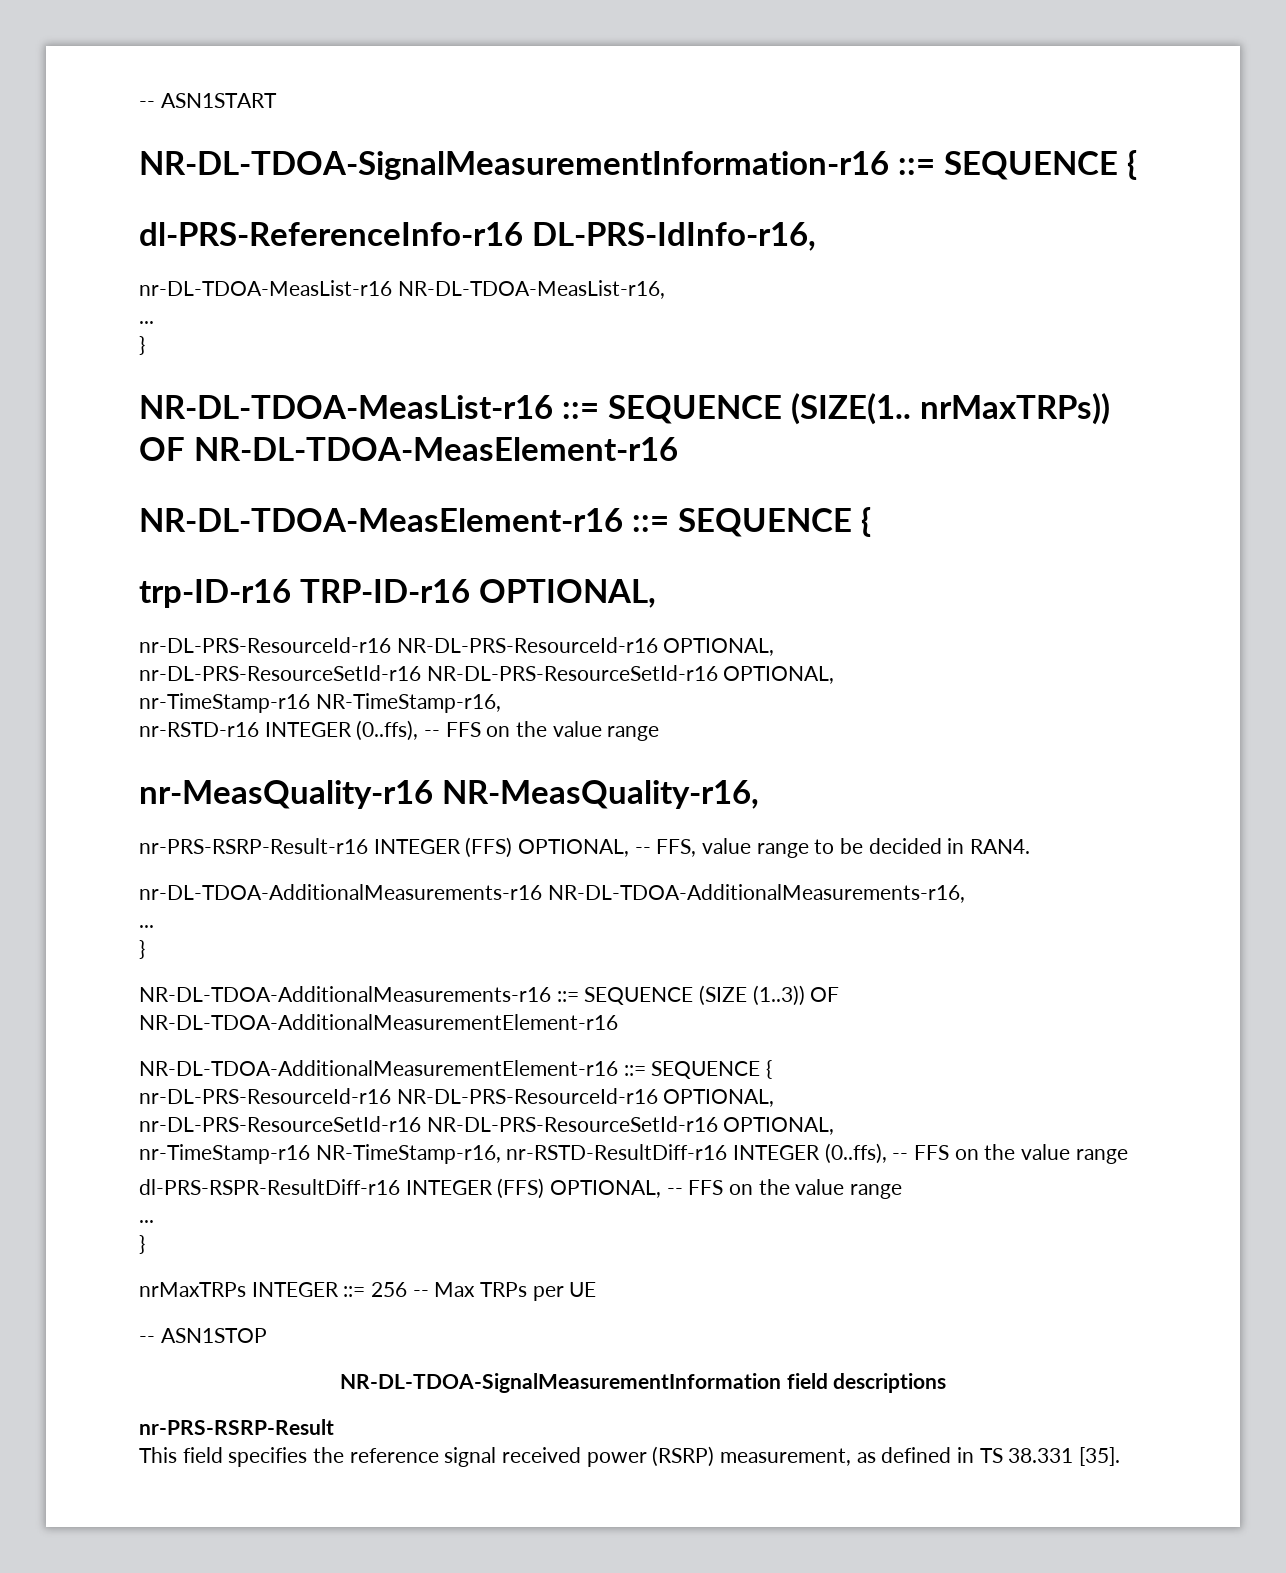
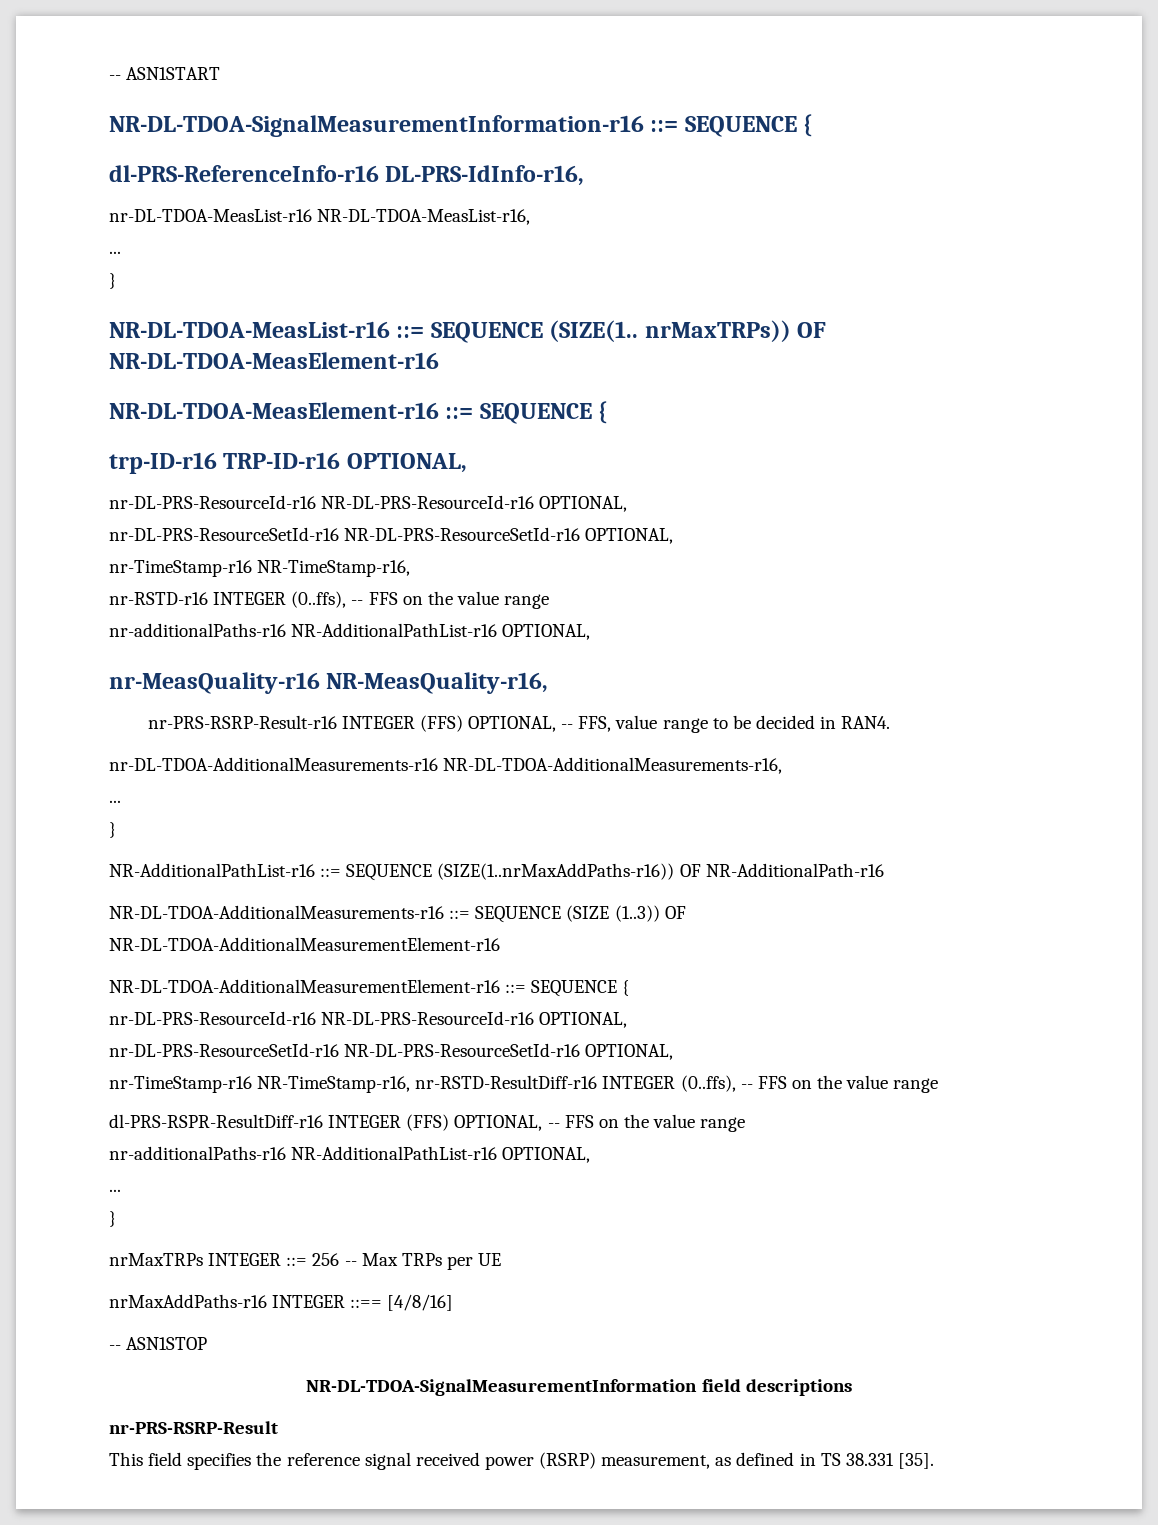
(660, 733) none -> [109,623,591,640] // nr-additionalPaths-r16 NR-AdditionalPathList-r16 OPTIONAL,
(145, 949) none -> [109,863,884,881] // NR-AdditionalPathList-r16 ::= SEQUENCE (SIZE(1..nrMaxAddPaths-r16)) OF NR-AdditionalPath-r16
(903, 1191) none -> [109,1146,591,1163] // nr-additionalPaths-r16 NR-AdditionalPathList-r16 OPTIONAL,
(597, 1289) none -> [109,1294,454,1311] // nrMaxAddPaths-r16 INTEGER ::== [4/8/16]

